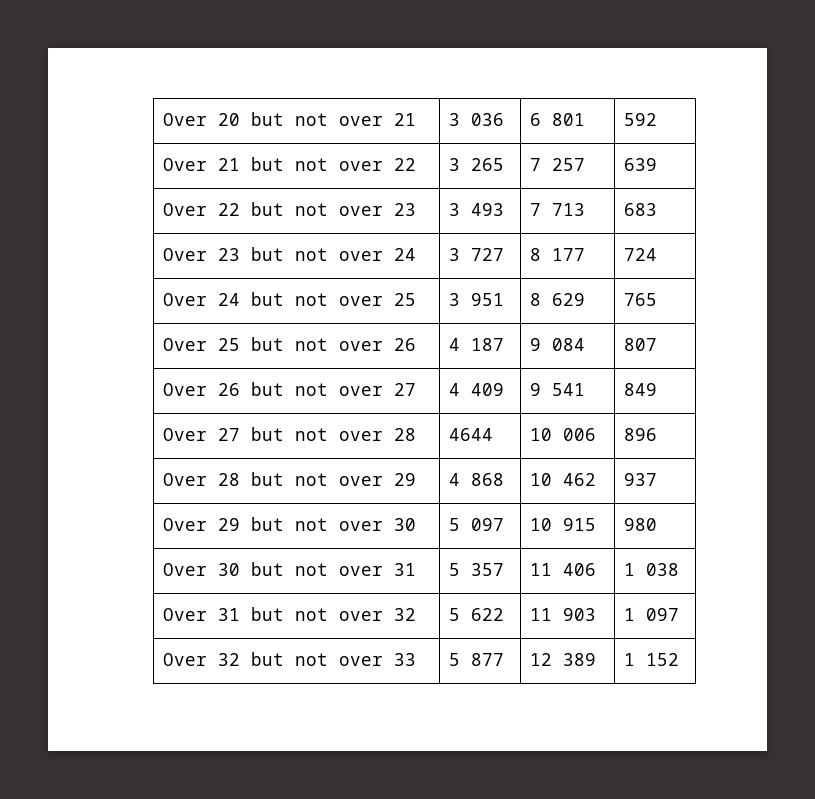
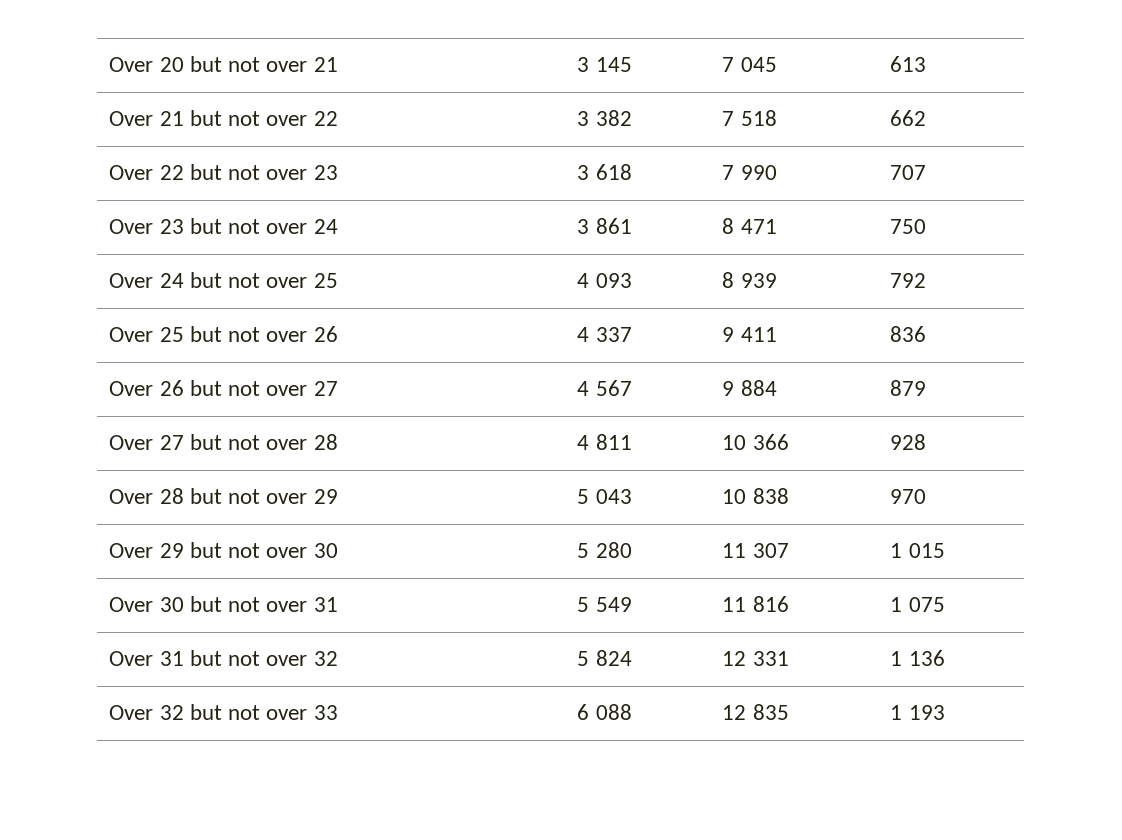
[470,113,504,126] [529,113,585,126] [623,113,657,126] 036 | 6 801 | 592 -> [595,57,632,72] [722,57,777,72] [890,56,927,72] 145 | 7 045 | 613
[470,158,504,171] [529,158,585,171] [623,158,657,171] 265 | 7 257 | 639 -> [595,110,632,126] [722,110,777,126] [890,110,927,126] 382 | 7 518 | 662
[470,203,504,216] [529,203,585,216] [623,203,657,216] 493 | 7 713 | 683 -> [595,164,632,180] [722,165,777,180] [890,165,927,180] 618 | 7 990 | 707
[470,248,504,261] [529,248,585,261] [623,248,657,261] 727 | 8 177 | 724 -> [595,218,632,234] [722,218,777,234] [890,219,927,234] 861 | 8 471 | 750
[448,293,504,306] [529,293,585,306] [623,293,657,306] 3 951 | 8 629 | 765 -> [577,273,632,288] [722,272,777,288] [890,273,927,288] 4 093 | 8 939 | 792
[470,338,504,351] [529,338,585,351] [623,338,657,351] 187 | 9 084 | 807 -> [595,327,632,342] [722,327,777,342] [890,326,927,342] 337 | 9 411 | 836
[470,383,504,396] [529,383,585,396] [623,383,657,396] 409 | 9 541 | 849 -> [595,380,632,396] [722,380,777,396] [890,380,927,396] 567 | 9 884 | 879
[448,428,493,441] [529,428,596,441] [623,428,657,441] 4644 | 10 006 | 896 -> [577,434,632,450] [722,434,789,450] [890,434,927,450] 4 811 | 10 366 | 928
[448,473,504,486] [529,473,596,486] [623,473,657,486] 4 868 | 10 462 | 937 -> [577,489,632,504] [722,488,789,504] [890,489,927,504] 5 043 | 10 838 | 970
[470,518,504,531] [529,518,596,531] [623,518,657,531] 097 | 10 915 | 980 -> [595,542,632,558] [722,543,789,558] [890,543,945,558] 280 | 11 307 | 1 015
[470,563,504,576] [529,563,596,576] [623,563,679,576] 357 | 11 406 | 1 038 -> [595,597,632,612] [722,596,789,612] [890,597,945,612] 549 | 11 816 | 1 075
[470,608,504,621] [529,608,596,621] [623,608,679,621] 622 | 11 903 | 1 097 -> [595,650,632,666] [722,651,789,666] [890,650,945,666] 824 | 12 331 | 1 136
[448,653,504,666] [529,653,596,666] [623,653,679,666] 5 877 | 12 389 | 1 152 -> [577,704,632,720] [722,704,789,720] [890,705,945,720] 6 088 | 12 835 | 1 193

